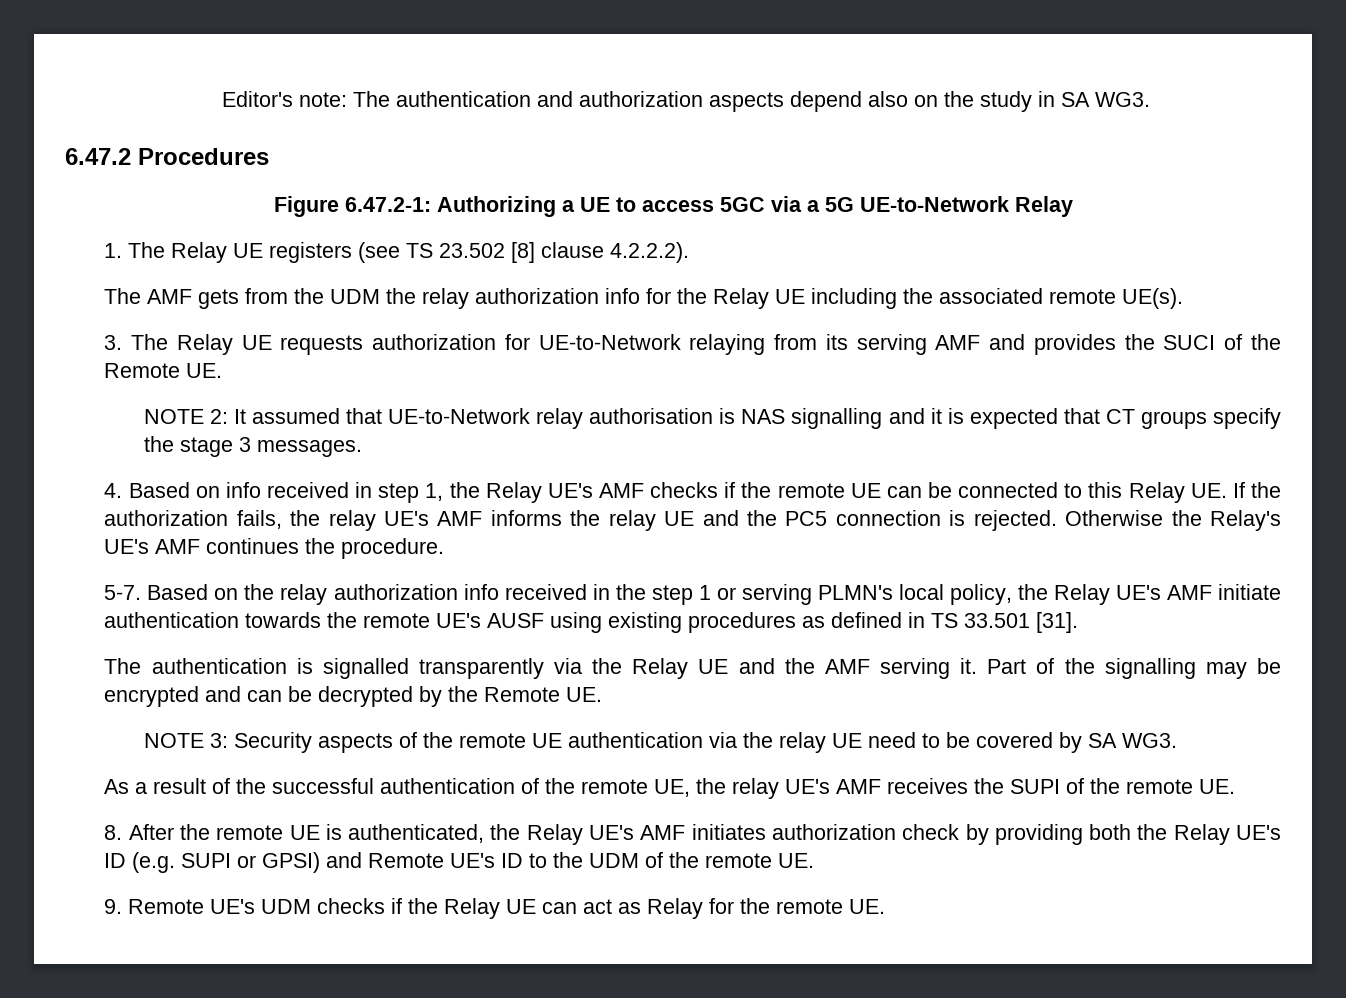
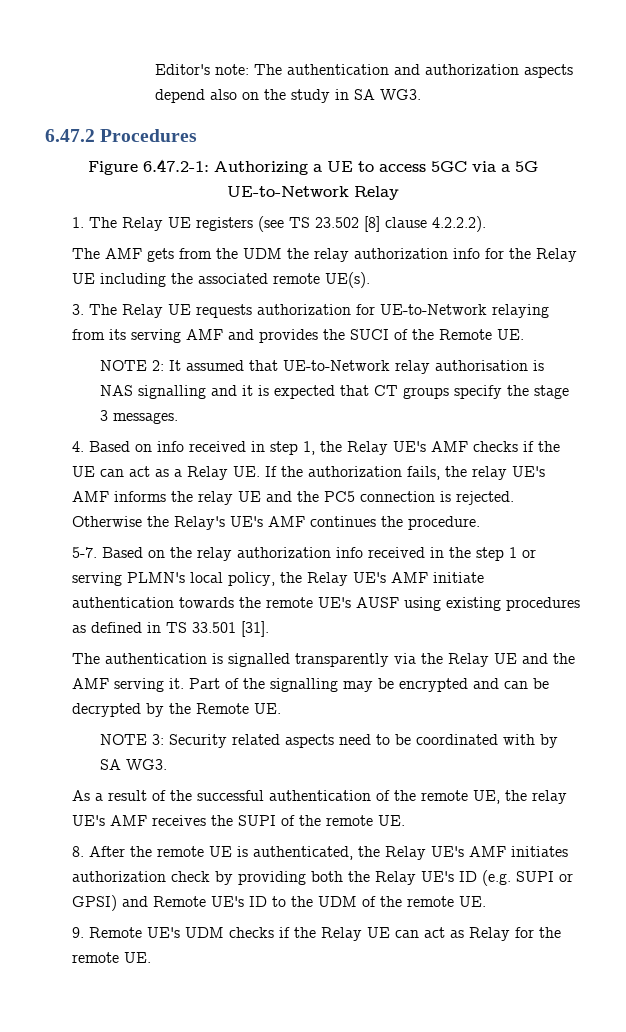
[777,482,1123,498] remote UE can be connected to this -> [72,466,183,477] UE can act as a
[317,732,862,753] aspects of the remote UE authentication via the relay UE -> [231,734,334,748] related aspects
[975,732,1053,748] covered -> [415,734,535,745] coordinated with

